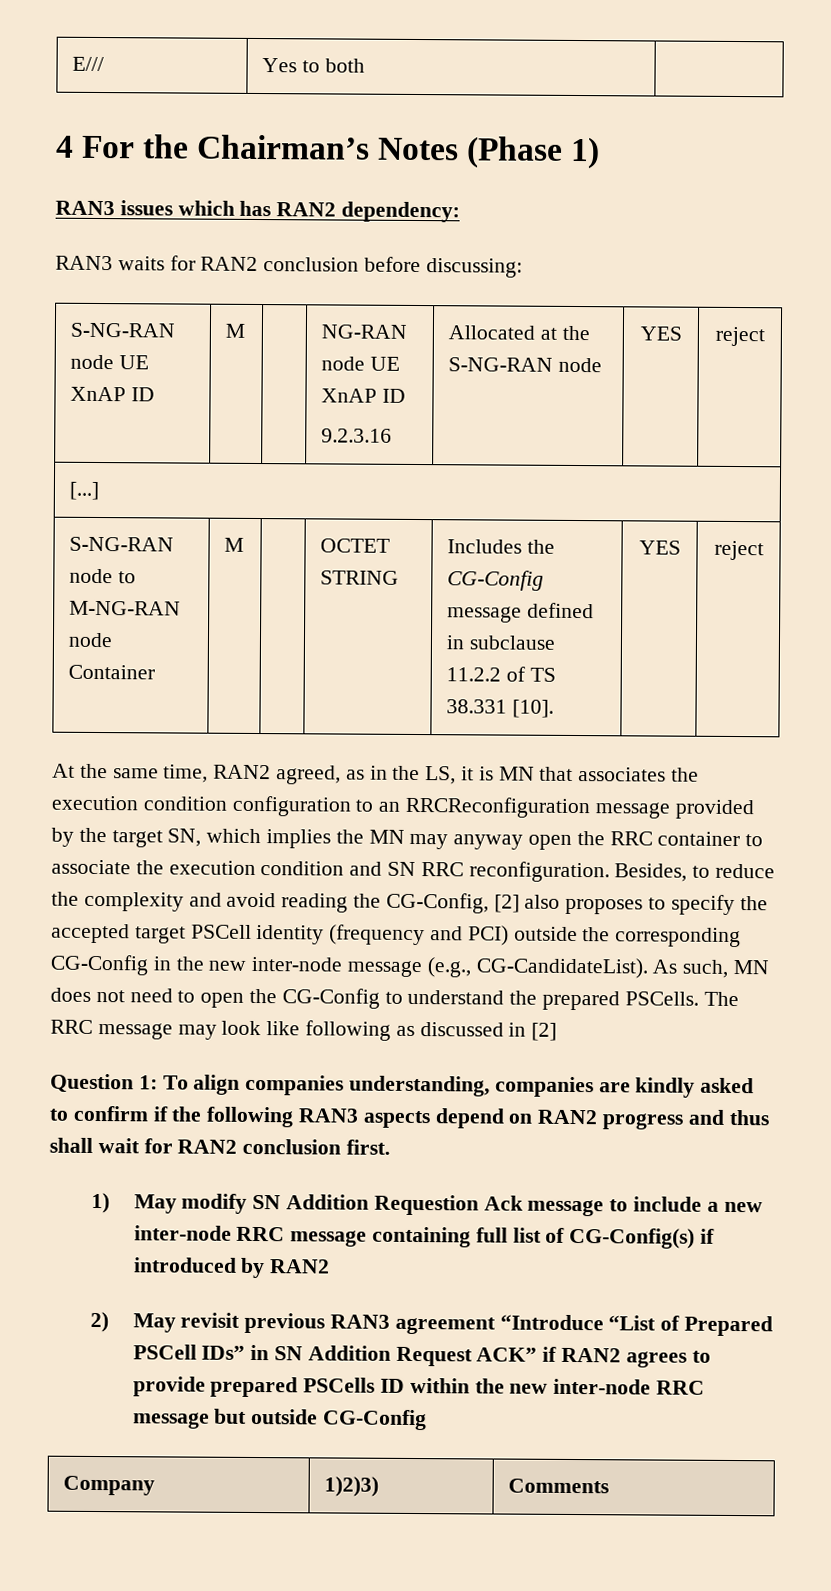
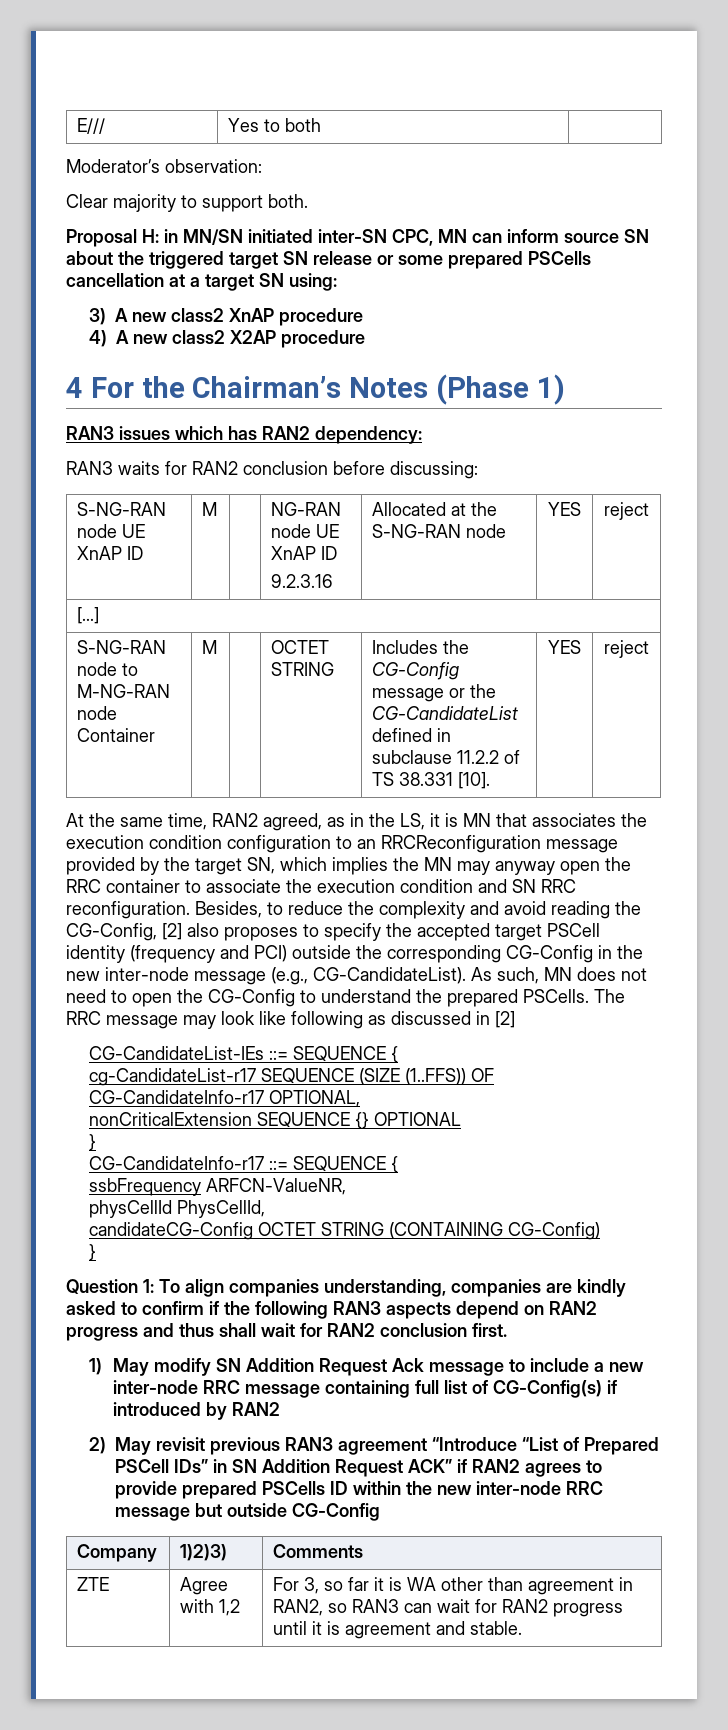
(366, 65) none -> [66,159,262,173] [66,194,308,212] [66,229,649,247] [66,251,591,269] [66,273,337,291] [89,308,364,326] [89,330,366,348] // Moderator’s observation: // Clear majority to support both. // Proposal H: in MN/SN initiated inter-SN CPC, MN can inform source SN about the triggered target SN release or some prepared PSCells cancellation at a target SN using: // 3) A new class2 XnAP procedure // 4) A new class2 X2AP procedure
(523, 614) none -> [449,684,497,698] [372,706,519,720] or the CG-CandidateList
(558, 1031) none -> [89,1046,399,1063] [89,1068,495,1086] [89,1090,361,1107] [89,1112,462,1129] [89,1134,97,1151] [89,1156,399,1173] [89,1178,347,1196] [89,1200,266,1218] [89,1222,601,1240] [89,1244,97,1261] // CG-CandidateList-IEs ::= SEQUENCE { // cg-CandidateList-r17 SEQUENCE (SIZE (1..FFS)) OF CG-CandidateInfo-r17 OPTIONAL, // nonCriticalExtension SEQUENCE {} OPTIONAL // } // CG-CandidateInfo-r17 ::= SEQUENCE { // ssbFrequency ARFCN-ValueNR, // physCellId PhysCellId, // candidateCG-Config OCTET STRING (CONTAINING CG-Config) // }
[373,1194,479,1216] Requestion -> [318,1358,387,1376] Request
(610, 1486) none -> [77,1577,110,1591] [180,1577,229,1595] [180,1599,241,1616] [273,1577,634,1595] [273,1599,624,1617] [273,1621,523,1639] // ZTE | Agree with 1,2 | For 3, so far it is WA other than agreement in RAN2, so RAN3 can wait for RAN2 progress until it is agreement and stable.

